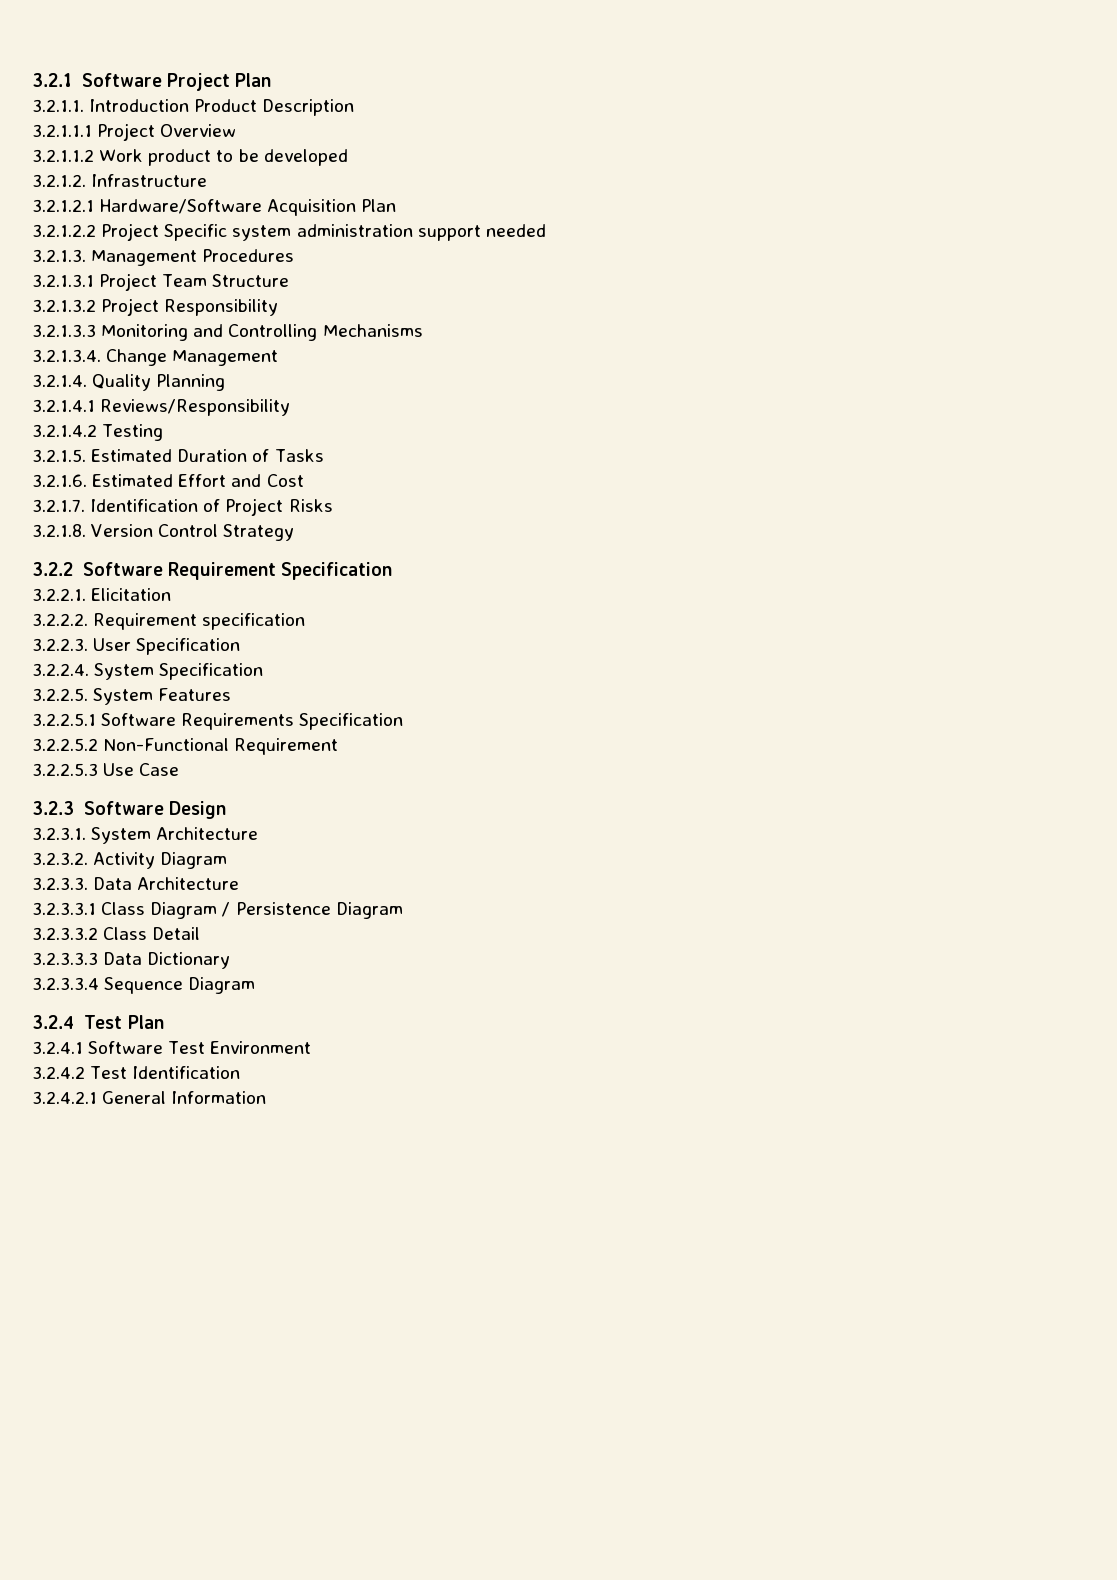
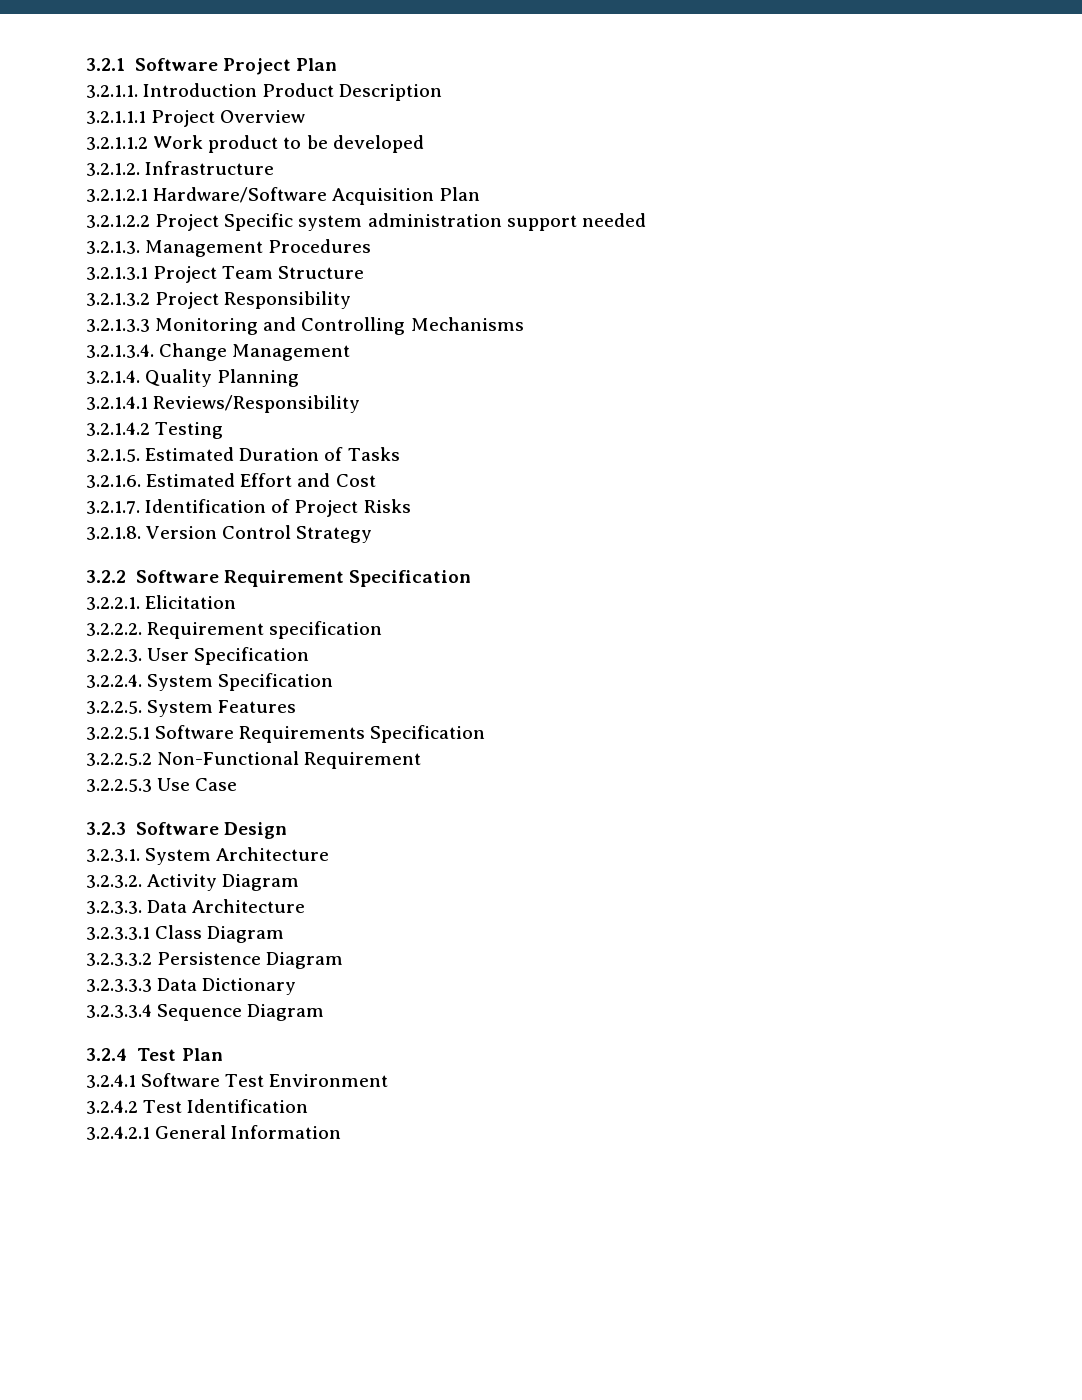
[221,902,231,917] / -> [86,953,152,966] // 3.2.3.3.2
[32,927,201,940] // 3.2.3.3.2 Class Detail -> (344, 960) none

